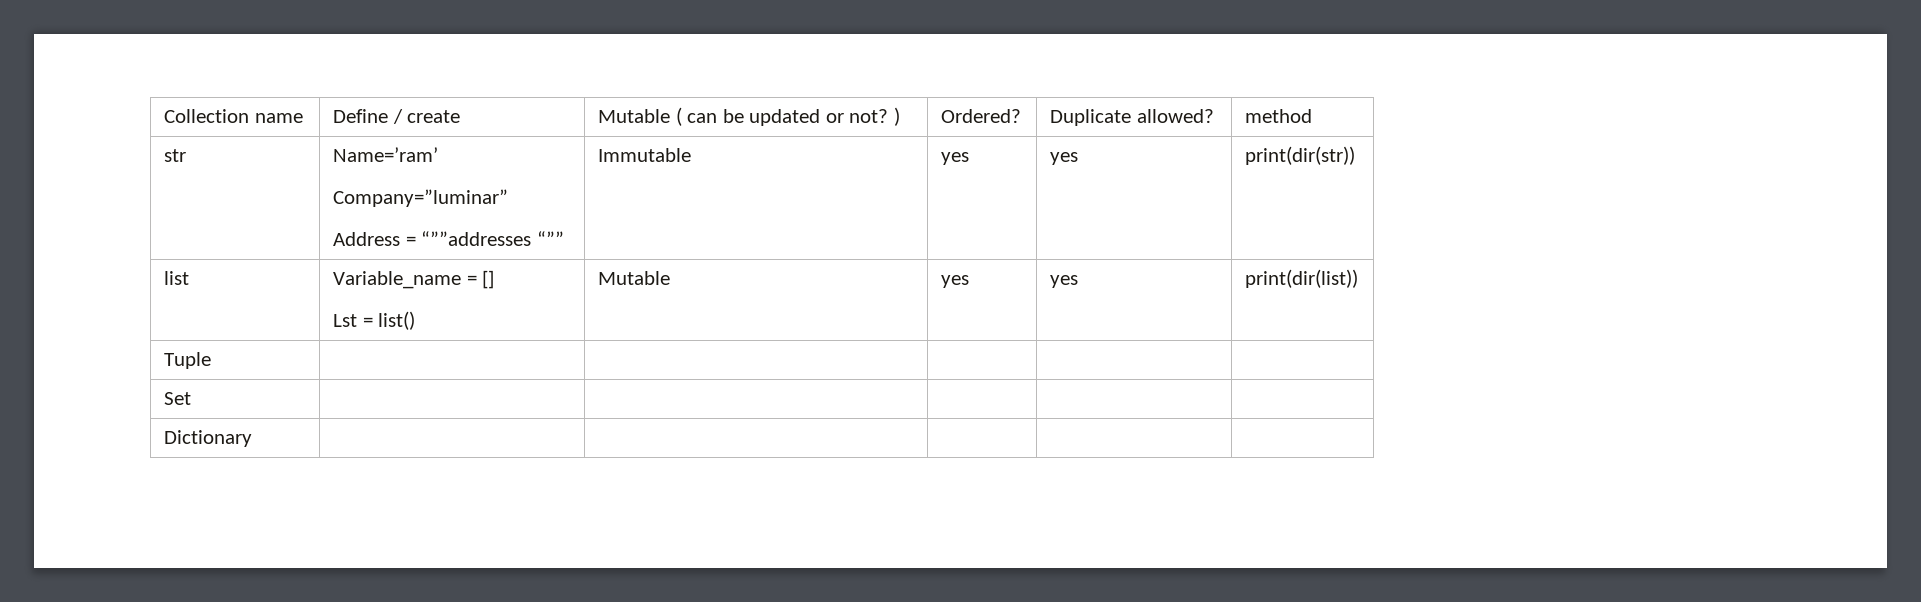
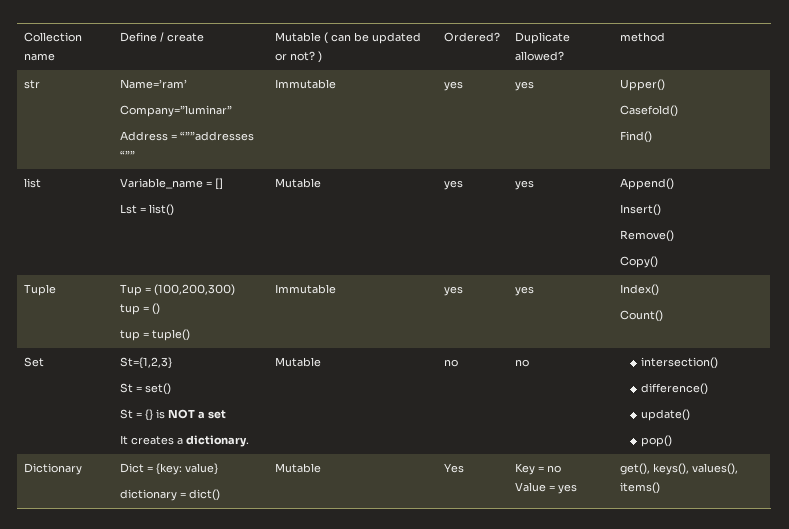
[1245,146,1356,165] print(dir(str)) -> [620,79,666,91] [620,105,679,117] [620,131,653,143] Upper() // Casefold() // Find()
[1245,269,1359,288] [164,352,212,369] [164,392,192,405] [164,430,253,447] print(dir(list)) // Tuple | | | | | // Set | | | | | // Dictionary | | | | | -> [620,178,675,190] [620,204,662,216] [620,230,675,242] [620,256,659,268] [24,284,57,296] [120,284,236,296] [120,303,161,315] [120,329,191,341] [275,284,337,294] [444,286,464,296] [515,286,535,296] [620,284,660,296] [620,310,664,322] [24,357,45,367] [120,357,173,369] [120,383,172,395] [120,409,227,421] [120,435,250,447] [275,357,322,367] [444,359,459,367] [515,359,530,367] [640,357,718,369] [640,383,708,395] [640,409,690,421] [640,435,672,447] [24,463,83,475] [120,463,219,475] [120,489,221,501] [275,463,322,473] [444,463,465,473] [515,463,562,475] [515,482,578,494] [620,463,739,475] [620,482,661,494] Append() // Insert() // Remove() // Copy() // Tuple | Tup = (100,200,300) // tup = () // tup = tuple() | Immutable | yes | yes | Index() // Count() // Set | St={1,2,3} // St = set() // St = {} is NOT a set // It creates a dictionary. | Mutable | no | no | intersection() // difference() // update() // pop() // Dictionary | Dict = {key: value} // dictionary = dict() | Mutable | Yes | Key = no // Value = yes | get(), keys(), values(), items()

